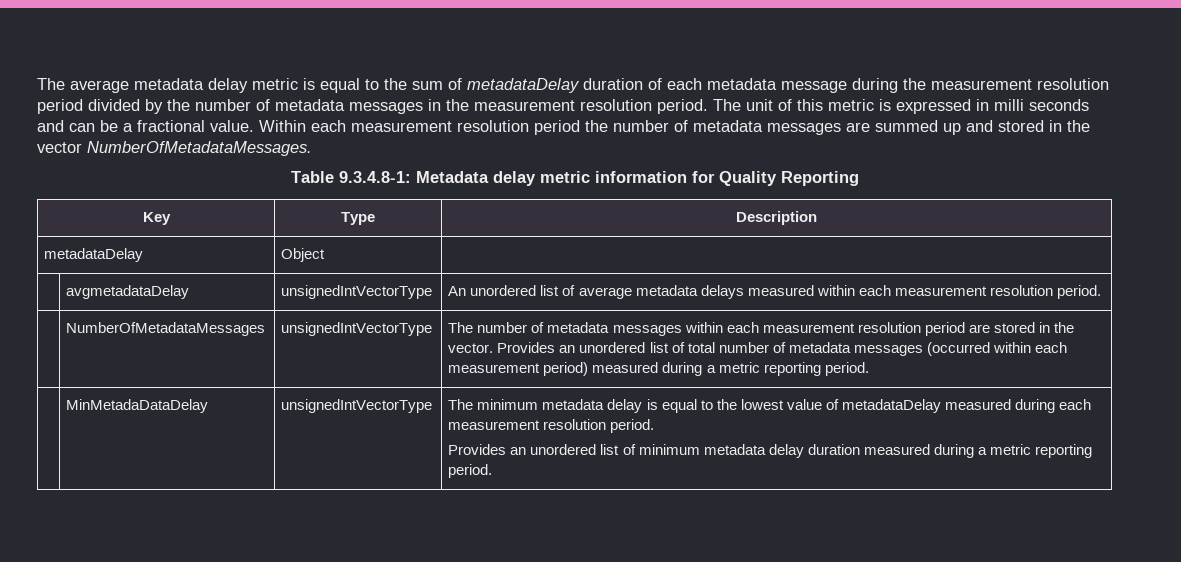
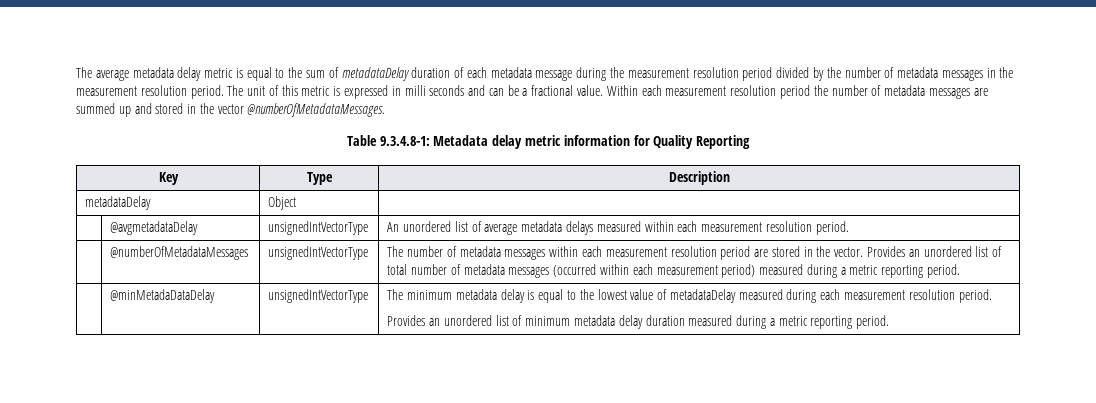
[87,141,312,156] NumberOfMetadataMessages. -> [247,103,386,117] @numberOfMetadataMessages.
[66,285,190,299] avgmetadataDelay -> [110,221,199,235] @avgmetadataDelay
[66,322,266,336] NumberOfMetadataMessages -> [110,246,249,260] @numberOfMetadataMessages
[66,399,209,413] MinMetadaDataDelay -> [110,289,216,303] @minMetadaDataDelay

